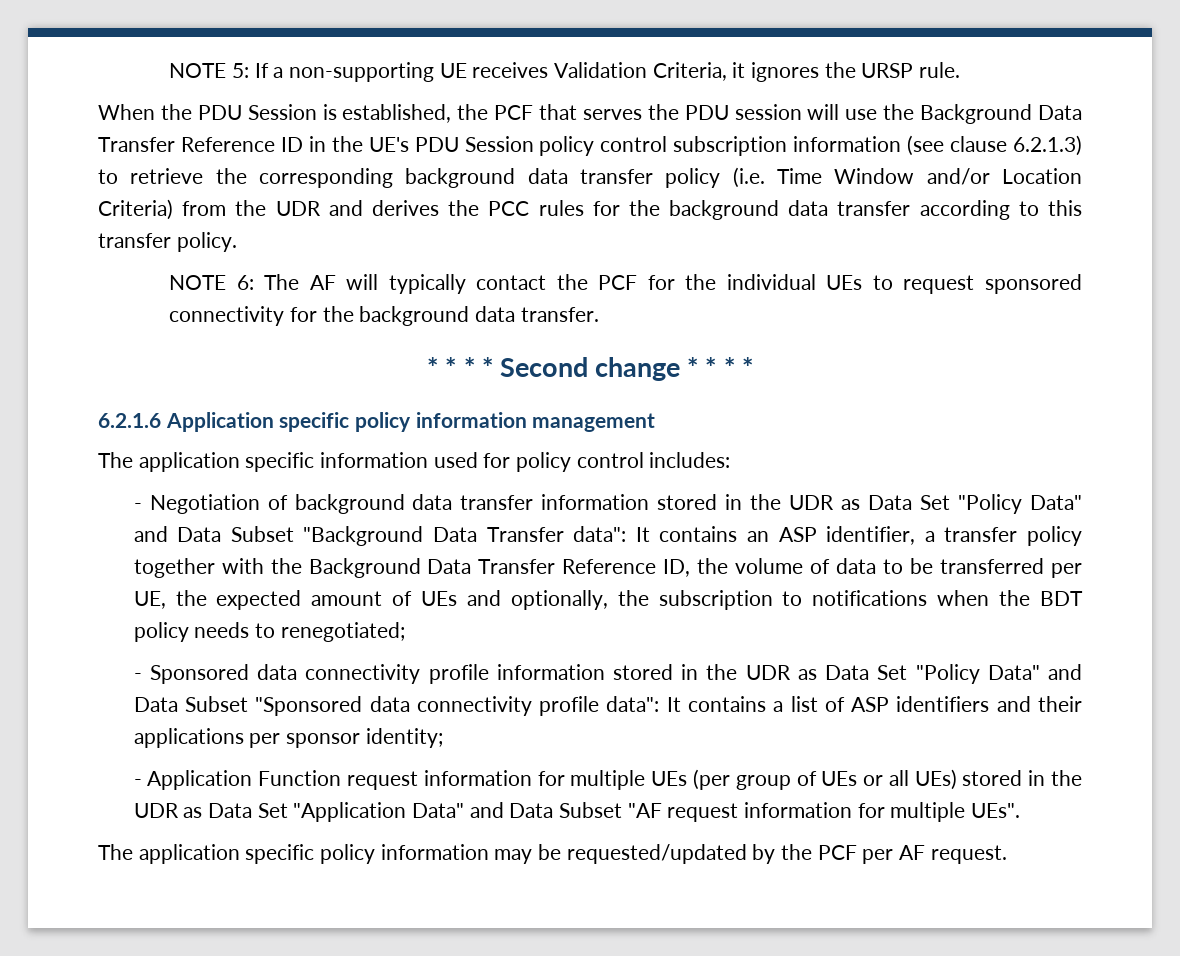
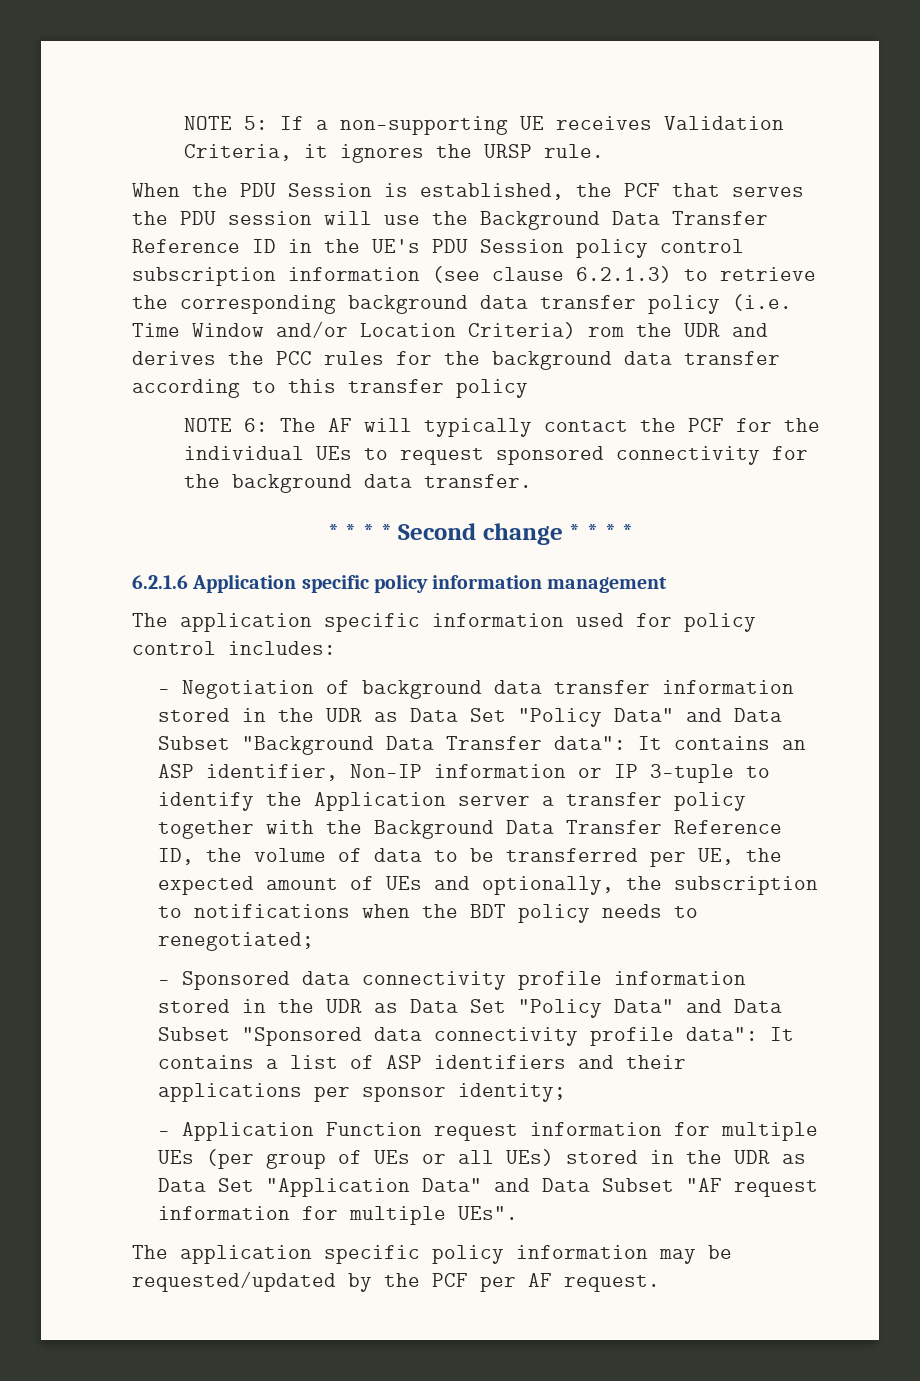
[182,201,227,216] from -> [588,327,624,337] rom
[176,232,237,252] policy. -> [456,379,528,398] policy
(916, 535) none -> [349,764,770,783] [157,792,530,811] Non-IP information or IP 3-tuple to identify the Application server

